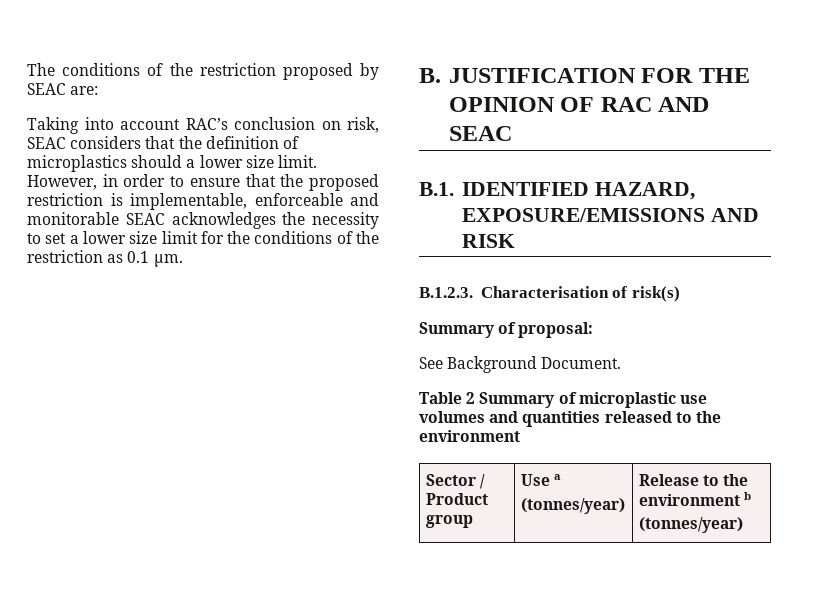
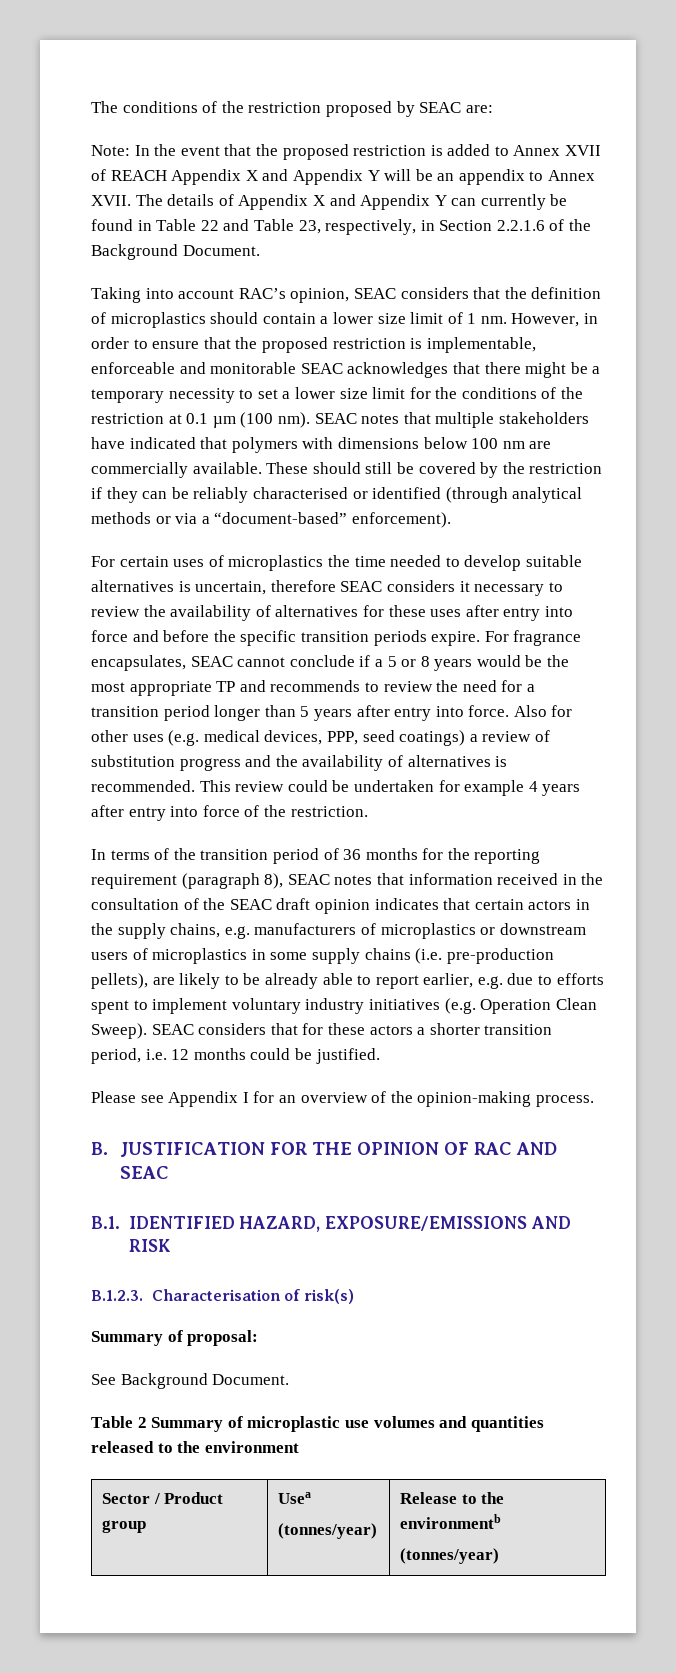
(99, 90) none -> [91,144,602,160] [91,169,596,185] [91,194,568,210] [91,219,592,235] [91,244,260,260] // Note: In the event that the proposed restriction is added to Annex XVII of REACH Appendix X and Appendix Y will be an appendix to Annex XVII. The details of Appendix X and Appendix Y can currently be found in Table 22 and Table 23, respectively, in Section 2.2.1.6 of the Background Document.
[234,117,379,133] conclusion on risk, -> [290,288,350,303] opinion,
[186,155,317,168] a lower size limit. -> [262,312,507,324] contain a lower size limit of 1 nm.
[282,212,306,225] the -> [452,362,601,378] [91,389,164,403] that there might be a temporary
[107,251,183,267] as 0.1 µm. -> [168,412,589,428] [91,437,552,453] [91,462,603,478] [91,487,583,503] [91,512,451,528] [91,555,582,571] [91,580,563,596] [91,605,573,621] [91,630,582,646] [91,655,570,671] [91,680,535,696] [91,705,573,721] [91,730,550,746] [91,755,508,771] [91,780,581,796] [91,805,368,821] [91,848,541,864] [91,873,604,889] [91,898,590,914] [91,923,586,939] [91,948,554,964] [91,973,604,989] [91,998,597,1014] [91,1023,553,1039] [91,1048,380,1064] [91,1091,594,1107] at 0.1 µm (100 nm). SEAC notes that multiple stakeholders have indicated that polymers with dimensions below 100 nm are commercially available. These should still be covered by the restriction if they can be reliably characterised or identified (through analytical methods or via a “document-based” enforcement). // For certain uses of microplastics the time needed to develop suitable alternatives is uncertain, therefore SEAC considers it necessary to review the availability of alternatives for these uses after entry into force and before the specific transition periods expire. For fragrance encapsulates, SEAC cannot conclude if a 5 or 8 years would be the most appropriate TP and recommends to review the need for a transition period longer than 5 years after entry into force. Also for other uses (e.g. medical devices, PPP, seed coatings) a review of substitution progress and the availability of alternatives is recommended. This review could be undertaken for example 4 years after entry into force of the restriction. // In terms of the transition period of 36 months for the reporting requirement (paragraph 8), SEAC notes that information received in the consultation of the SEAC draft opinion indicates that certain actors in the supply chains, e.g. manufacturers of microplastics or downstream users of microplastics in some supply chains (i.e. pre-production pellets), are likely to be already able to report earlier, e.g. due to efforts spent to implement voluntary industry initiatives (e.g. Operation Clean Sweep). SEAC considers that for these actors a shorter transition period, i.e. 12 months could be justified. // Please see Appendix I for an overview of the opinion-making process.
[520,474,561,486] Use a -> [278,1492,312,1504] Usea
[638,492,751,506] environment b -> [400,1514,502,1529] environmentb

